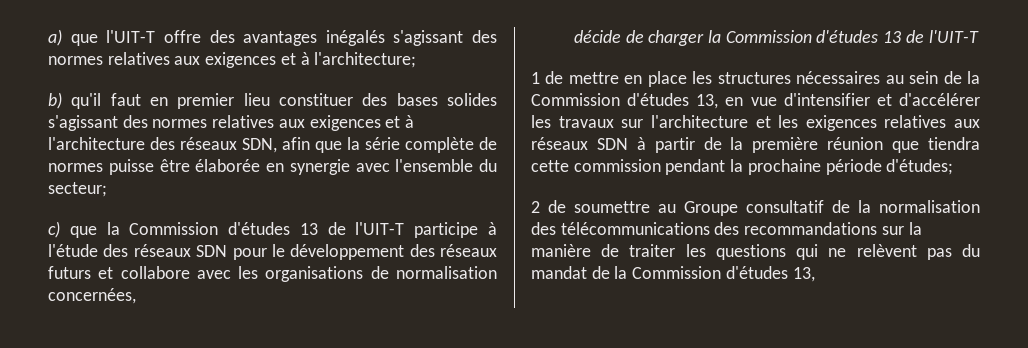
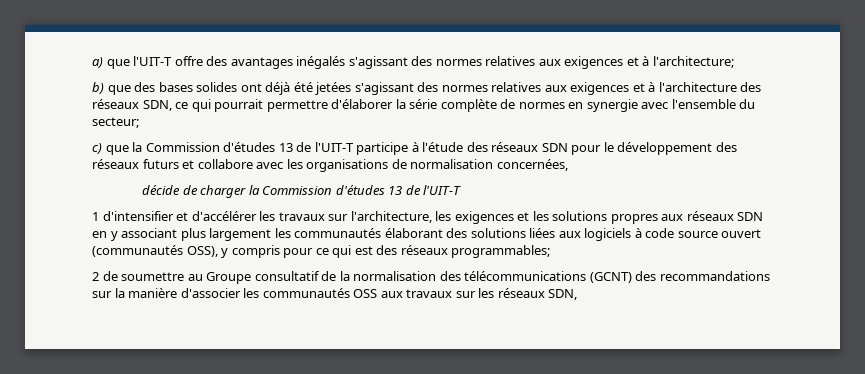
[71,93,497,109] qu'il faut en premier lieu constituer des bases solides -> [107,82,352,95] que des bases solides ont déjà été jetées
[282,137,342,153] afin que -> [175,99,394,112] ce qui pourrait permettre d'élaborer
[108,159,261,175] puisse être élaborée -> (565, 105) none
[545,71,980,87] [531,93,777,109] de mettre en place les structures nécessaires au sein de la Commission d'études 13, en vue -> (99, 216) none
[650,115,980,131] [531,137,980,153] [531,159,954,175] l'architecture et les exigences relatives aux réseaux SDN à partir de la première réunion que tiendra cette commission pendant la prochaine période d'études; -> [350,211,764,224] [92,228,762,241] [92,245,551,258] l'architecture, les exigences et les solutions propres aux réseaux SDN en y associant plus largement les communautés élaborant des solutions liées aux logiciels à code source ouvert (communautés OSS), y compris pour ce qui est des réseaux programmables;
(710, 228) none -> [589,272,632,283] (GCNT)
[601,244,980,260] [531,266,815,282] de traiter les questions qui ne relèvent pas du mandat de la Commission d'études 13, -> [180,288,578,300] d'associer les communautés OSS aux travaux sur les réseaux SDN,

